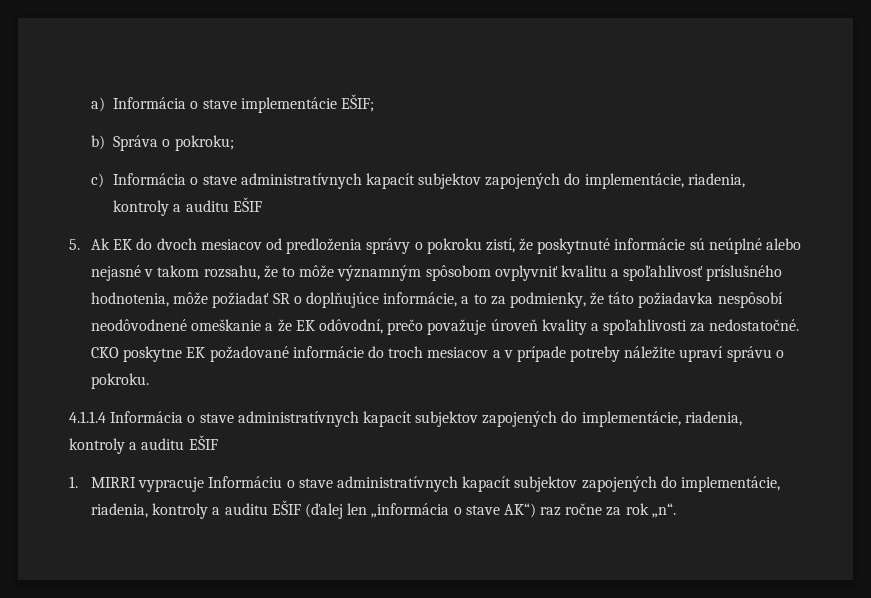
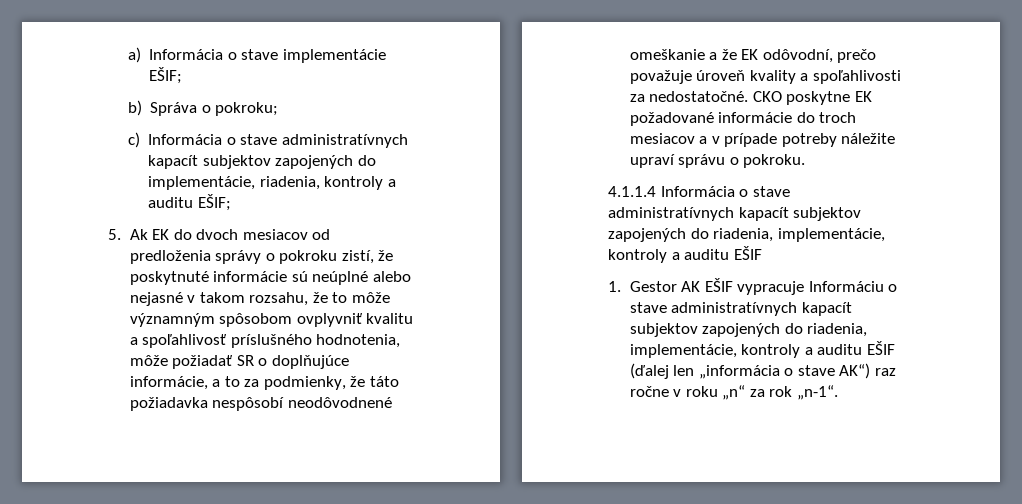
[232,197,262,212] EŠIF -> [197,194,231,211] EŠIF;
[581,411,742,427] implementácie, riadenia, -> [713,228,885,242] riadenia, implementácie,
[91,477,137,488] MIRRI -> [629,278,733,292] Gestor AK EŠIF
[680,476,780,492] [91,503,149,518] implementácie, riadenia, -> [807,323,868,337] [629,344,737,358] riadenia, implementácie,
(603, 509) none -> [673,385,746,400] v roku „n“
[651,503,676,518] „n“. -> [797,385,839,400] „n-1“.

